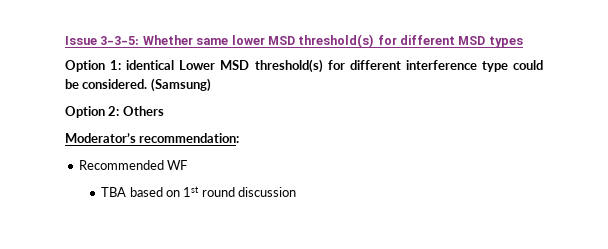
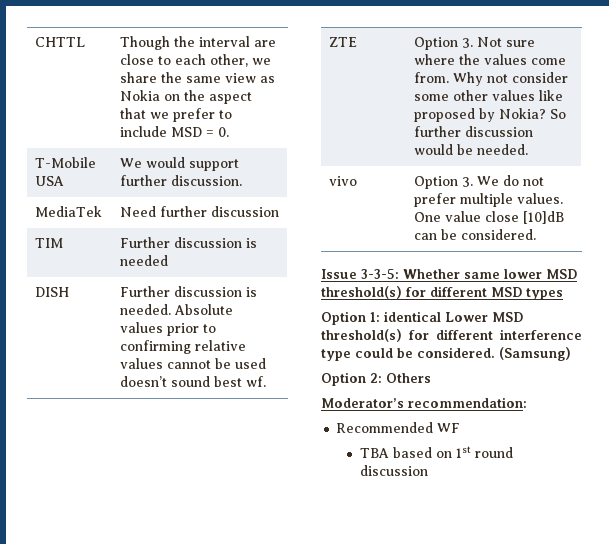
(65, 40) none -> [35,37,86,47] [120,36,277,50] [120,54,272,67] [120,72,276,83] [120,90,253,104] [120,108,233,122] [120,126,230,137] [35,157,97,168] [35,176,65,186] [120,157,240,171] [120,175,243,186] [35,206,103,217] [120,206,280,217] [35,238,64,248] [120,237,258,248] [120,255,169,266] [35,287,70,297] [120,286,258,297] [120,304,234,315] [120,322,217,336] [120,340,247,354] [120,358,267,369] [120,376,267,387] [329,37,358,47] [414,37,536,50] [414,54,567,65] [414,72,569,86] [414,90,564,101] [414,108,567,122] [414,126,534,137] [414,144,529,155] [329,176,358,186] [414,175,545,189] [414,193,564,207] [414,211,565,224] [414,229,537,240] CHTTL | Though the interval are close to each other, we share the same view as Nokia on the aspect that we prefer to include MSD = 0. // T-Mobile USA | We would support further discussion. // MediaTek | Need further discussion // TIM | Further discussion is needed // DISH | Further discussion is needed. Absolute values prior to confirming relative values cannot be used doesn’t sound best wf. // ZTE | Option 3. Not sure where the values come from. Why not consider some other values like proposed by Nokia? So further discussion would be needed. // vivo | Option 3. We do not prefer multiple values. One value close [10]dB can be considered. //

